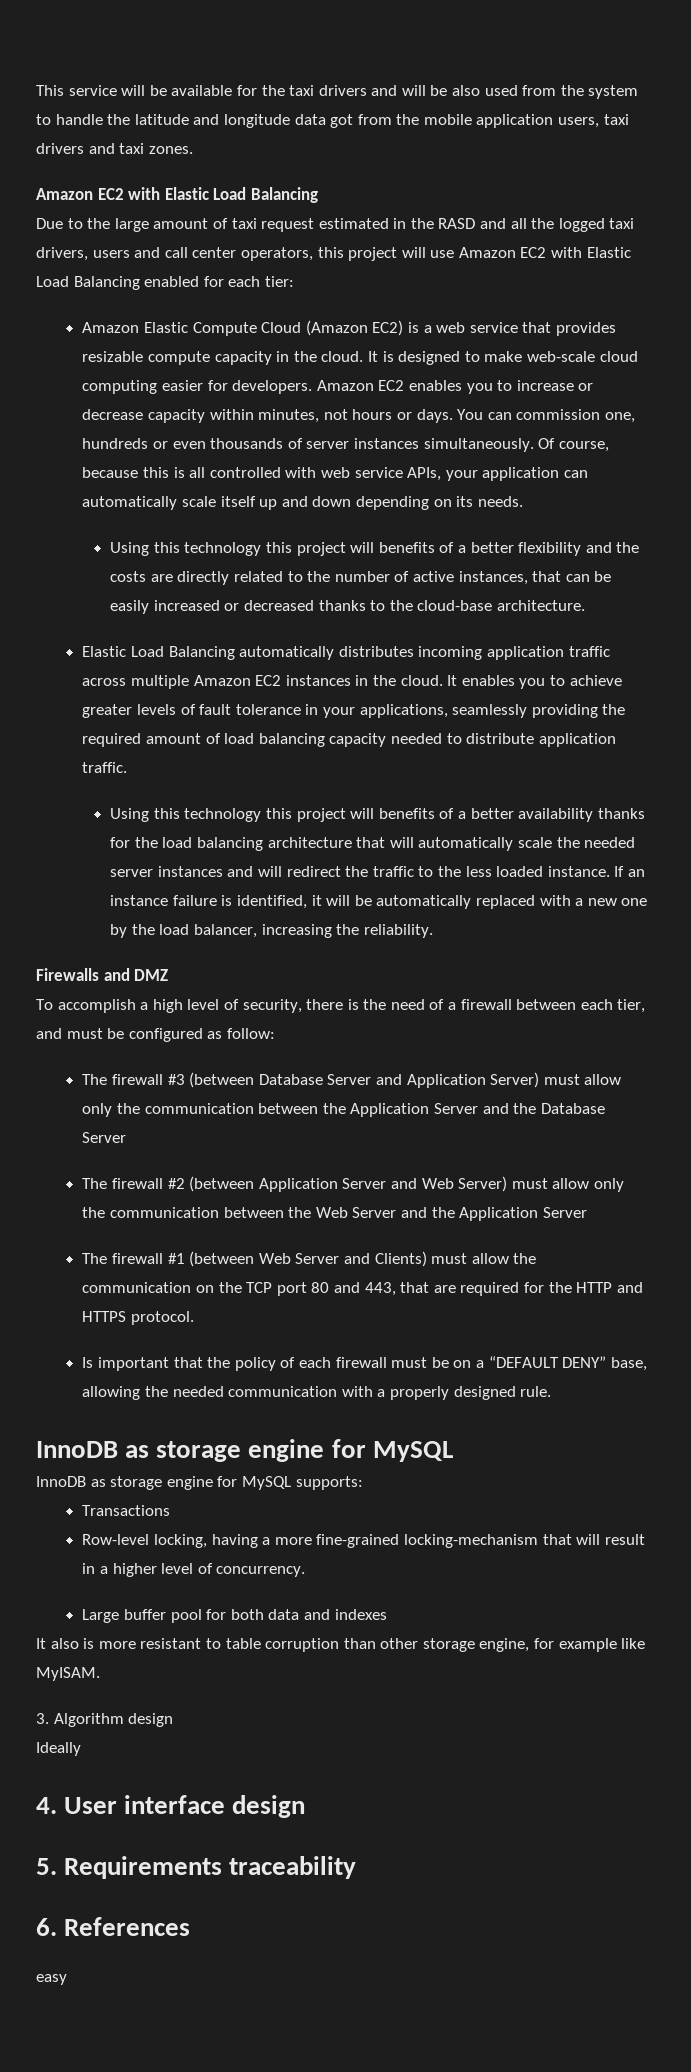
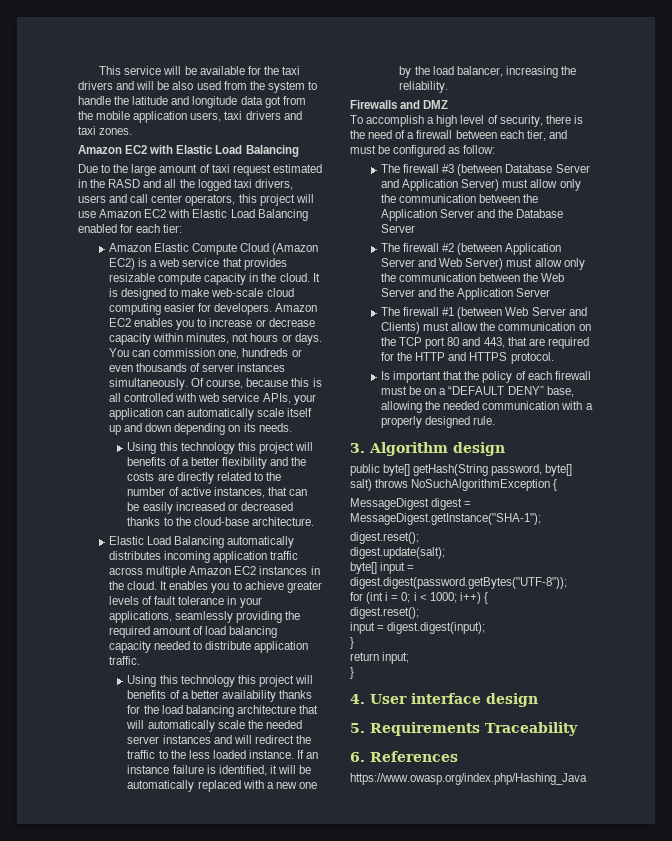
[36,1439,453,1462] [36,1476,363,1490] [82,1505,171,1516] [82,1534,645,1548] [82,1563,306,1577] [82,1609,387,1623] [36,1638,646,1652] [36,1667,100,1681] [36,1713,174,1727] [36,1742,81,1756] InnoDB as storage engine for MySQL // InnoDB as storage engine for MySQL supports: // Transactions // Row-level locking, having a more fine-grained locking-mechanism that will result in a higher level of concurrency. // Large buffer pool for both data and indexes // It also is more resistant to table corruption than other storage engine, for example like MyISAM. // 3. Algorithm design // Ideally -> [350,442,505,456] [350,464,573,476] [350,479,558,491] [350,498,472,510] [350,513,541,525] [350,532,419,544] [350,547,445,559] [350,562,415,574] [350,577,567,589] [350,592,488,604] [350,607,419,619] [350,622,486,634] [350,637,354,649] [350,652,410,664] [350,667,354,679] 3. Algorithm design // public byte[] getHash(String password, byte[] salt) throws NoSuchAlgorithmException { // MessageDigest digest = MessageDigest.getInstance("SHA-1"); // digest.reset(); // digest.update(salt); // byte[] input = digest.digest(password.getBytes("UTF-8")); // for (int i = 0; i < 1000; i++) { // digest.reset(); // input = digest.digest(input); // } // return input; // }
[229,1856,357,1879] traceability -> [485,722,578,736] Traceability
[36,1974,67,1985] easy -> [350,773,587,785] https://www.owasp.org/index.php/Hashing_Java

